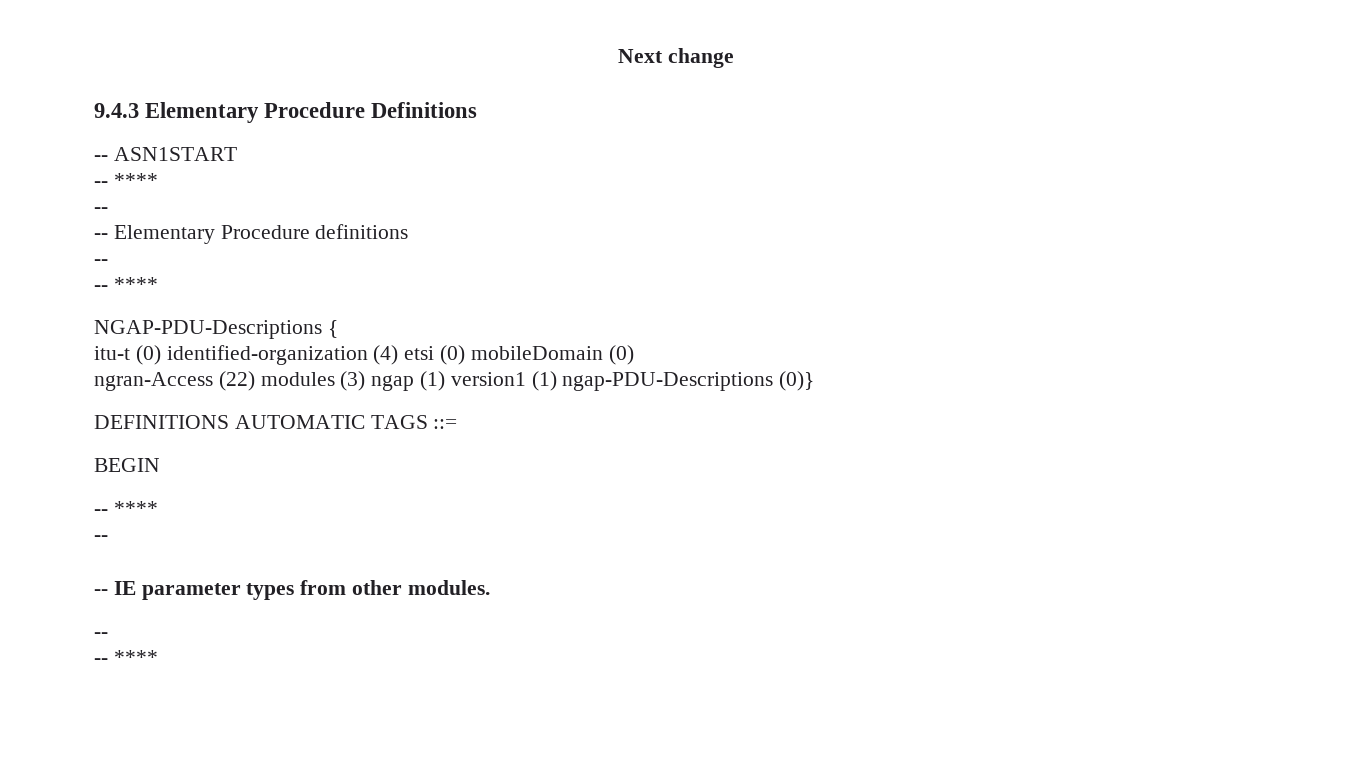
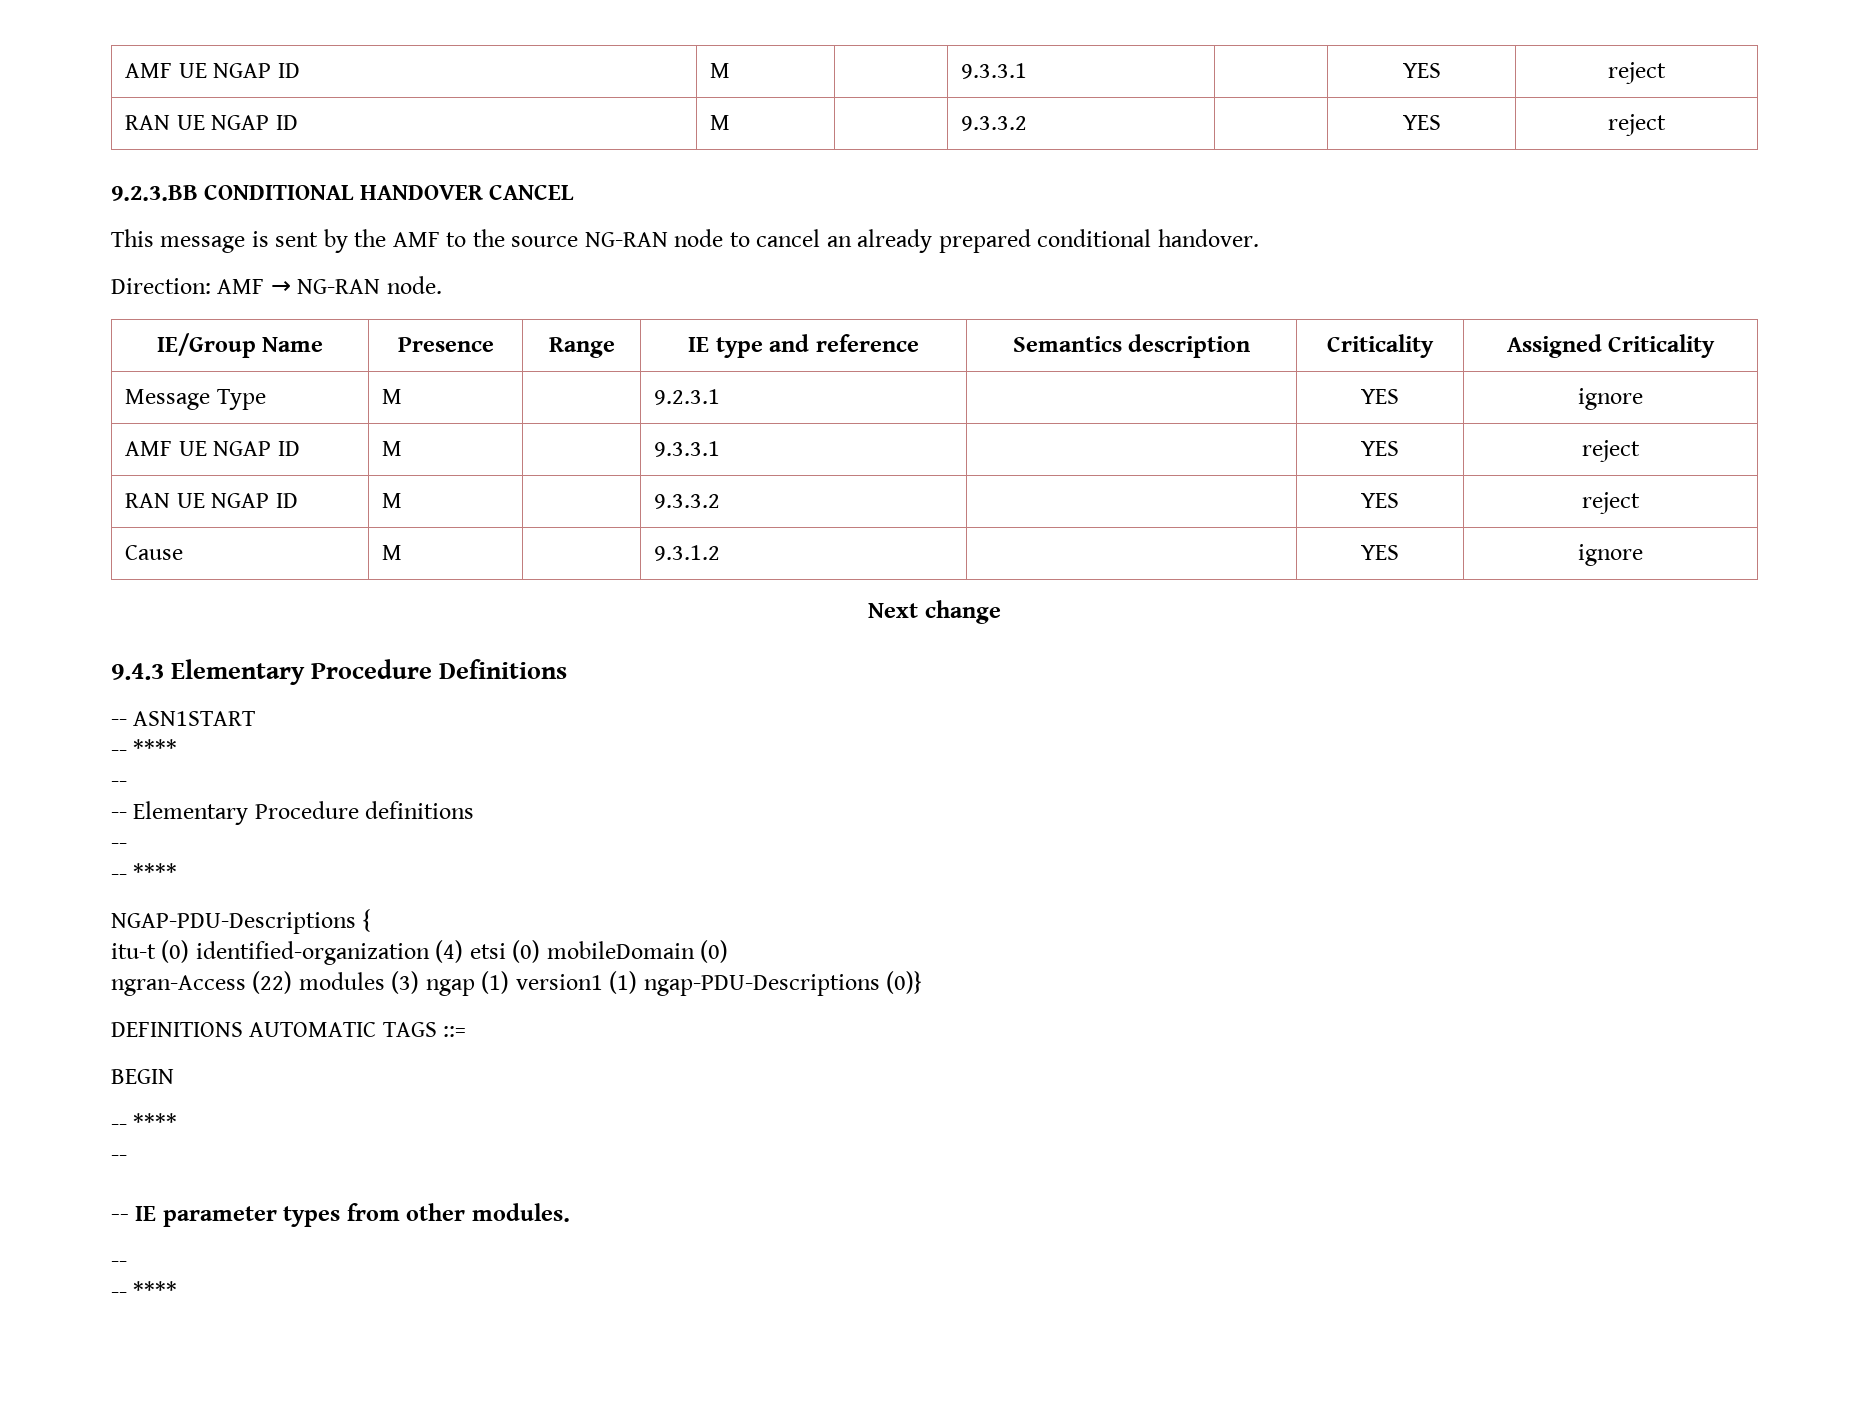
(618, 56) none -> [125,63,300,78] [710,63,731,78] [961,63,1028,79] [1402,63,1441,78] [1608,62,1666,84] [125,115,298,130] [710,115,731,130] [961,116,1028,131] [1402,115,1441,130] [1608,114,1666,136] [111,185,575,201] [111,229,1259,253] [111,276,442,294] [156,333,324,358] [397,337,494,352] [548,337,615,358] [688,334,919,358] [1012,334,1251,358] [1327,334,1434,358] [1506,334,1716,358] [125,389,266,410] [382,389,403,404] [654,389,721,405] [1361,389,1399,404] [1578,388,1643,410] [125,441,300,456] [382,441,403,456] [654,441,721,457] [1361,441,1399,456] [1582,440,1640,462] [125,493,298,508] [382,493,403,508] [654,494,721,509] [1361,493,1399,508] [1582,492,1640,514] [125,545,184,560] [382,545,403,560] [654,545,721,561] [1361,545,1399,560] [1578,544,1643,566] AMF UE NGAP ID | M | | 9.3.3.1 | | YES | reject // RAN UE NGAP ID | M | | 9.3.3.2 | | YES | reject // 9.2.3.BB CONDITIONAL HANDOVER CANCEL // This message is sent by the AMF to the source NG-RAN node to cancel an already prepared conditional handover. // Direction: AMF → NG-RAN node. // IE/Group Name | Presence | Range | IE type and reference | Semantics description | Criticality | Assigned Criticality // Message Type | M | | 9.2.3.1 | | YES | ignore // AMF UE NGAP ID | M | | 9.3.3.1 | | YES | reject // RAN UE NGAP ID | M | | 9.3.3.2 | | YES | reject // Cause | M | | 9.3.1.2 | | YES | ignore //

